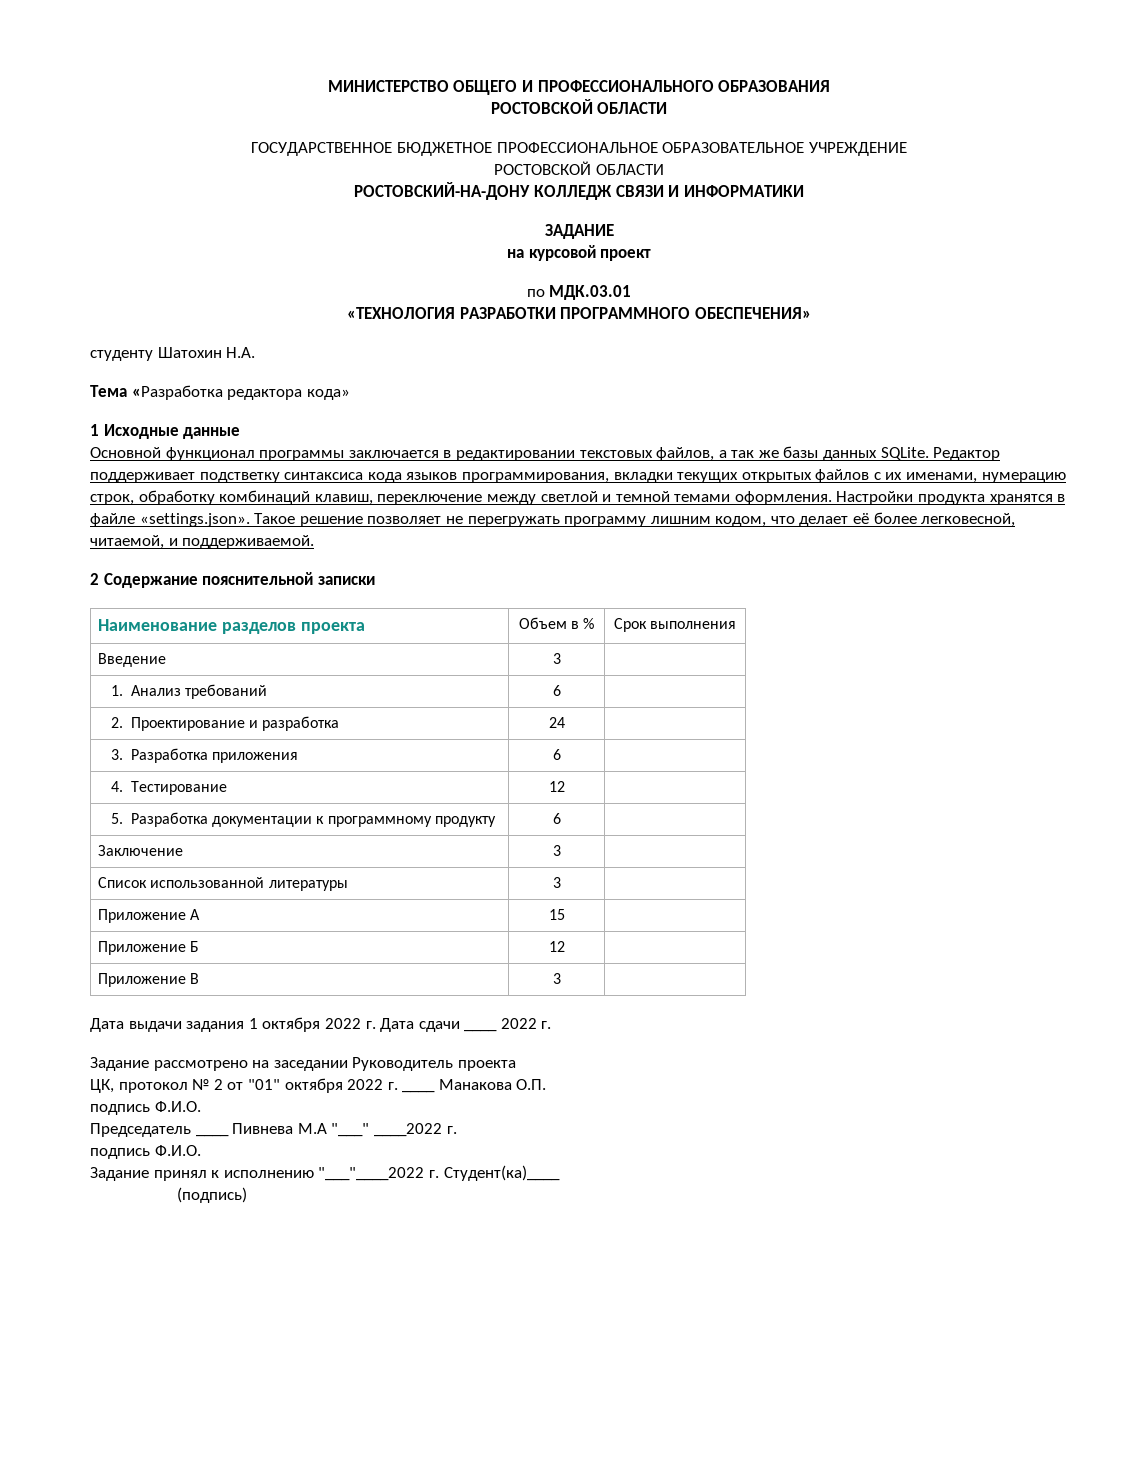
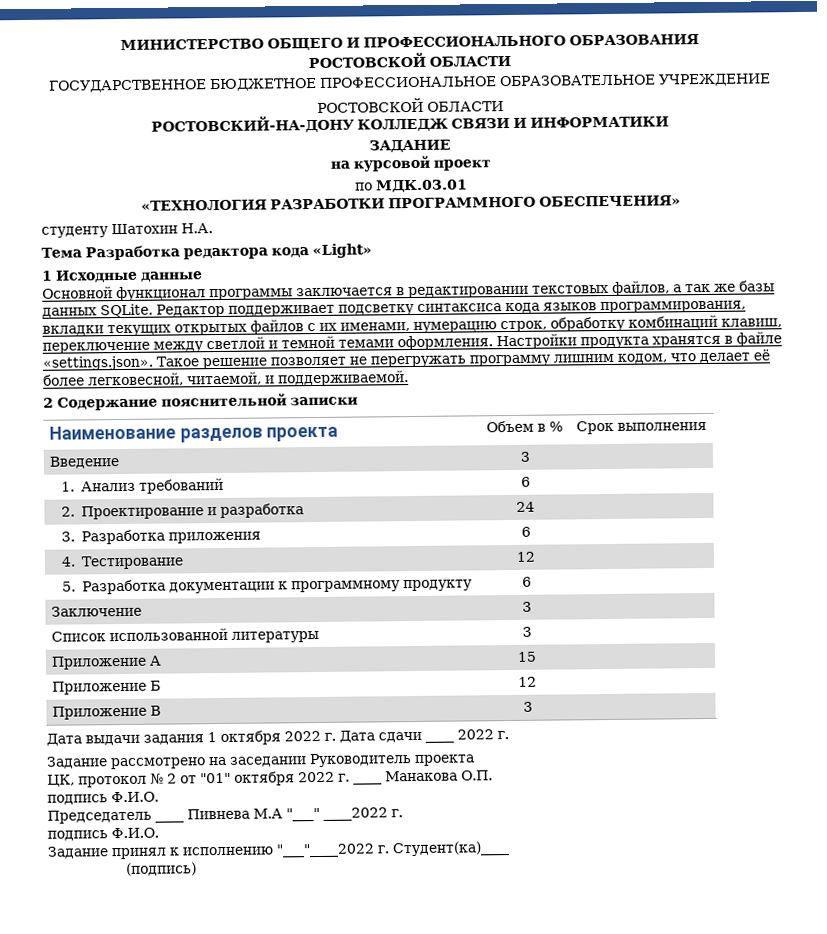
[131,385,350,400] «Разработка редактора кода» -> [85,243,372,261] Разработка редактора кода «Light»
[199,472,280,483] подстветку -> [338,303,415,316] подсветку

